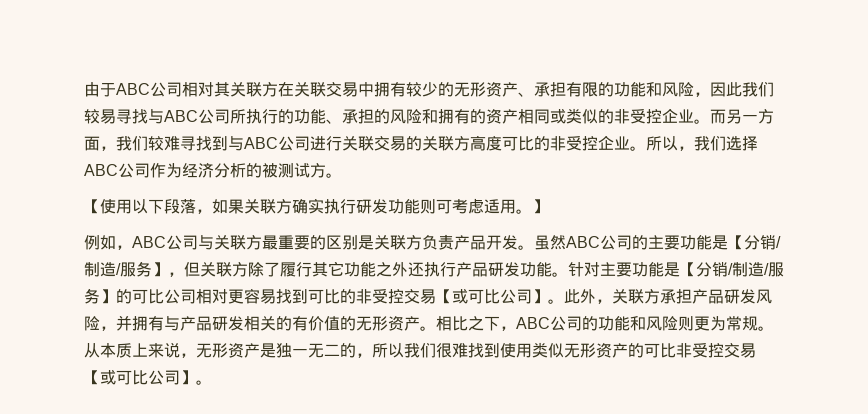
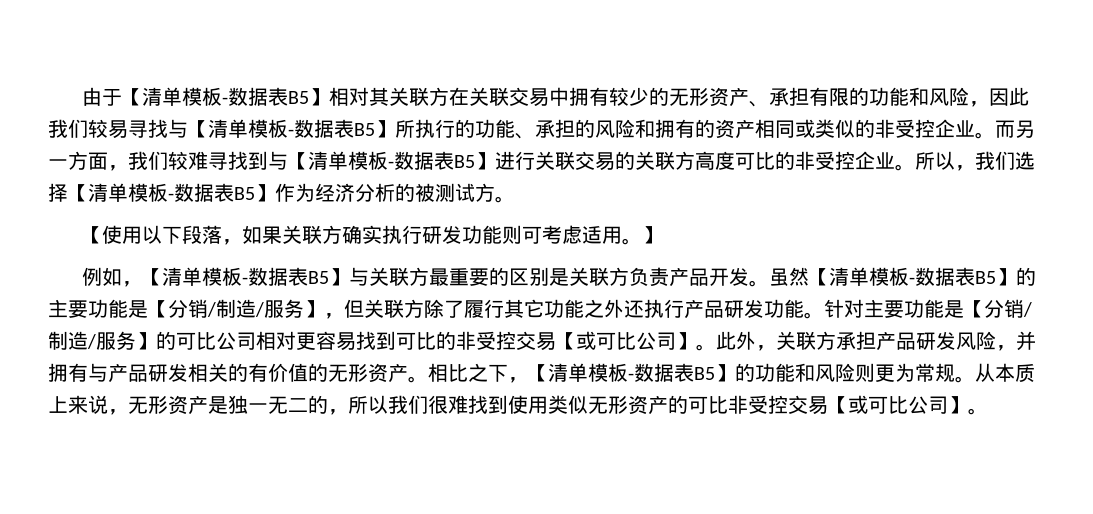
[116,82,182,97] ABC公司 -> [121,87,329,106] 【清单模板-数据表B5】
[164,109,230,124] ABC公司 -> [188,119,395,138] 【清单模板-数据表B5】
[244,136,310,151] ABC公司 -> [288,151,495,170] 【清单模板-数据表B5】
[84,163,150,178] ABC公司 -> [68,183,275,202] 【清单模板-数据表B5】
[132,235,198,250] ABC公司 -> [141,267,349,286] 【清单模板-数据表B5】
[566,235,632,250] ABC公司 -> [808,267,1016,286] 【清单模板-数据表B5】
[516,316,582,331] ABC公司 -> [528,363,735,382] 【清单模板-数据表B5】

